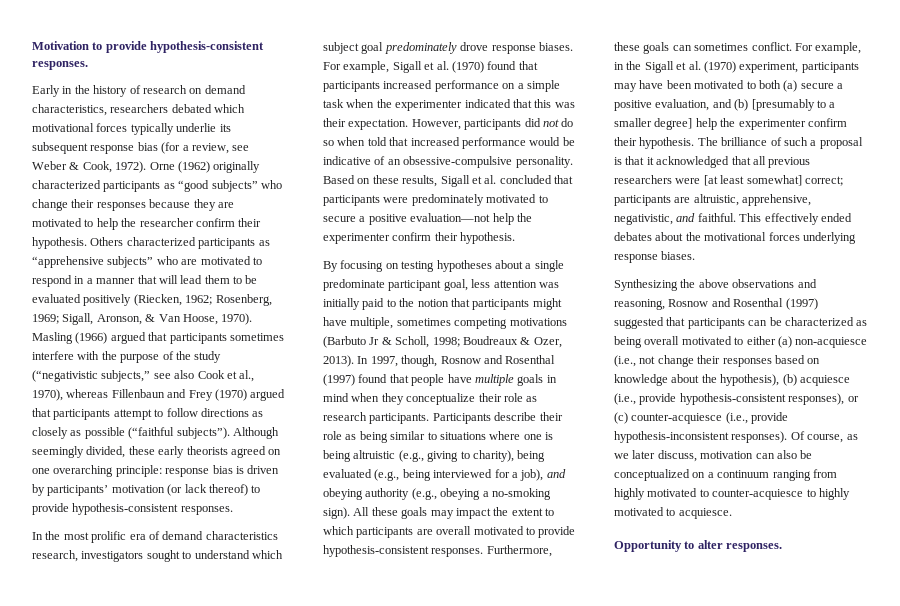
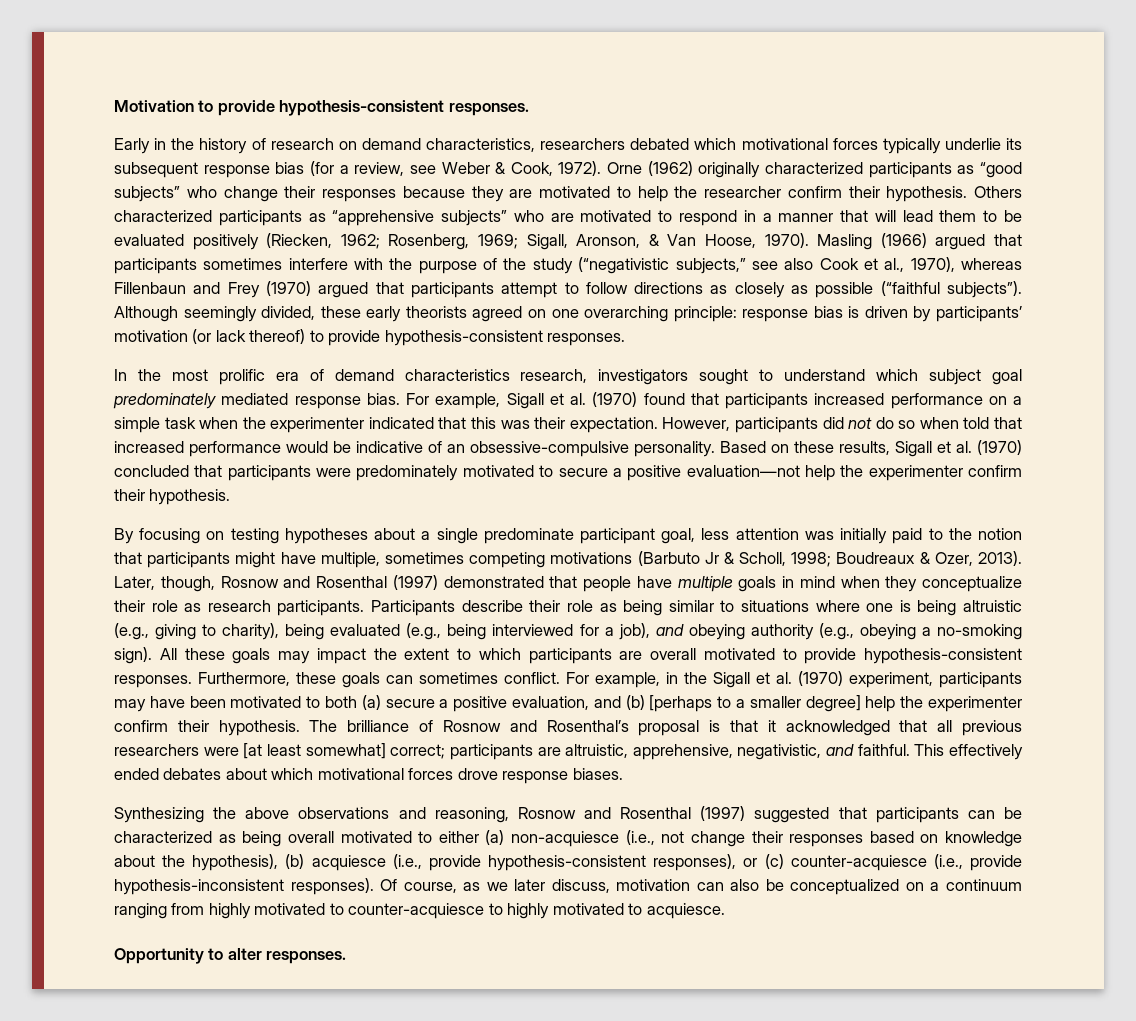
[460,42,573,54] drove response biases. -> [221,393,400,409] mediated response bias.
(497, 179) none -> [977,440,1022,455] (1970)
[357,356,398,367] In 1997, -> [114,576,155,590] Later,
[358,374,388,383] found -> [443,576,544,588] demonstrated
[751,99,815,111] [presumably -> [649,695,713,712] [perhaps
[783,137,817,146] such a -> [442,720,629,732] Rosnow and Rosenthal’s
[685,232,856,244] the motivational forces underlying -> [271,768,498,780] which motivational forces drove

